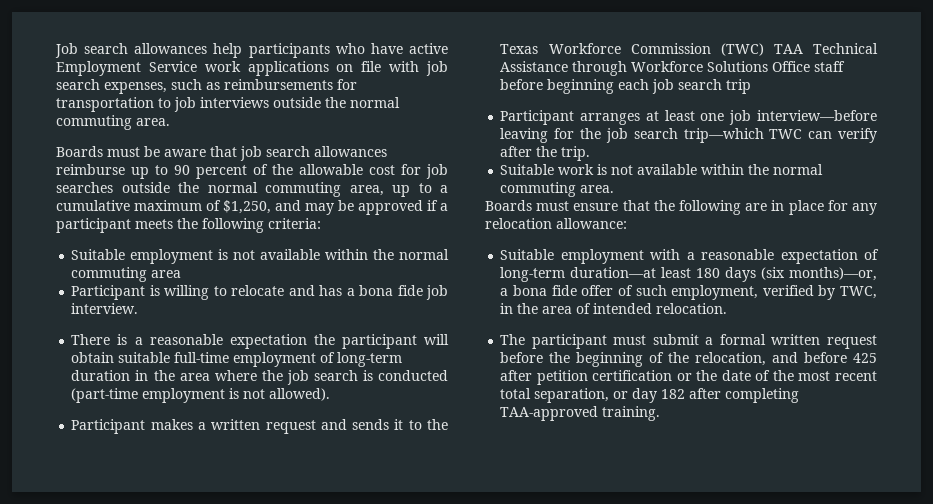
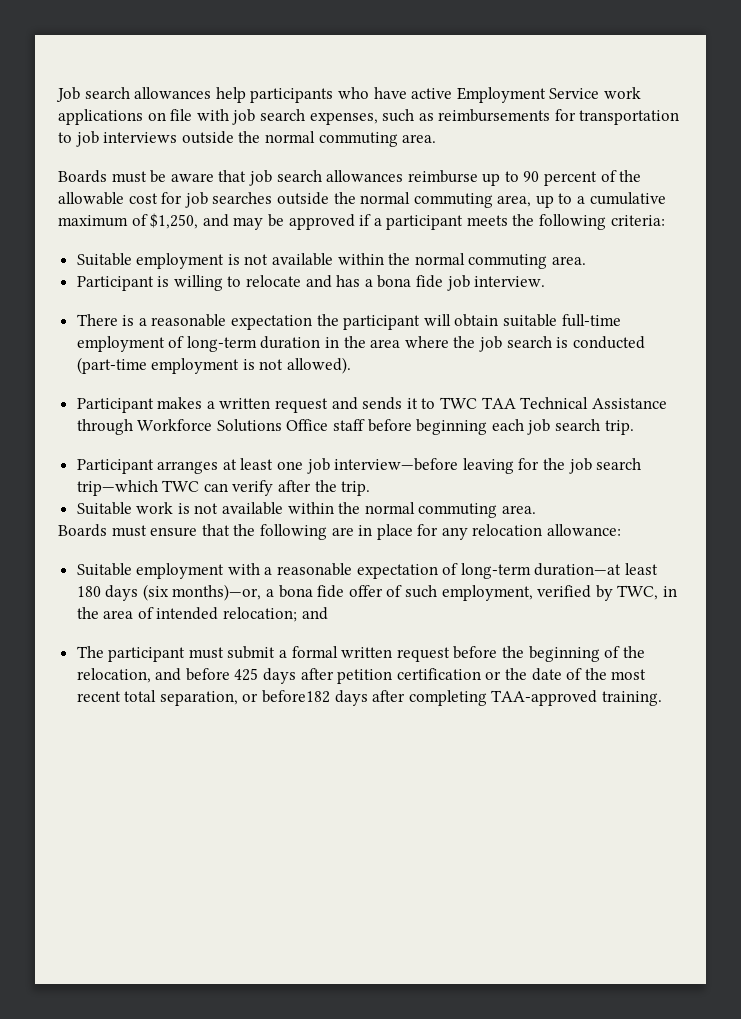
[151,270,182,278] area -> [552,256,587,265] area.
[427,419,448,430] [500,43,764,56] the Texas Workforce Commission (TWC) -> [440,397,478,409] TWC
[726,79,752,94] trip -> [604,420,634,435] trip.
[656,303,728,314] relocation. -> [223,607,328,622] relocation; and
(877, 358) none -> [263,668,297,684] days
[632,388,686,403] day 182 -> [262,690,368,706] before182 days

